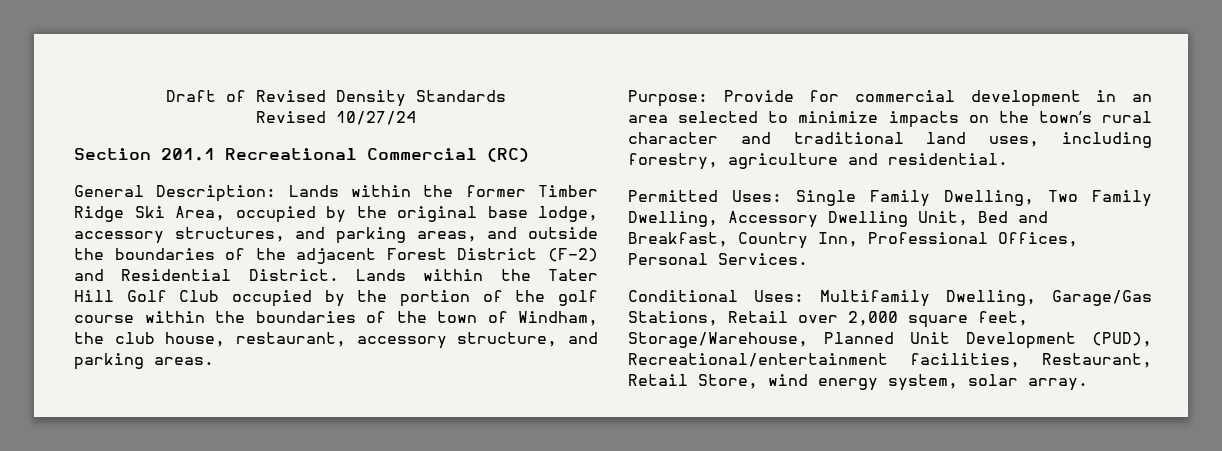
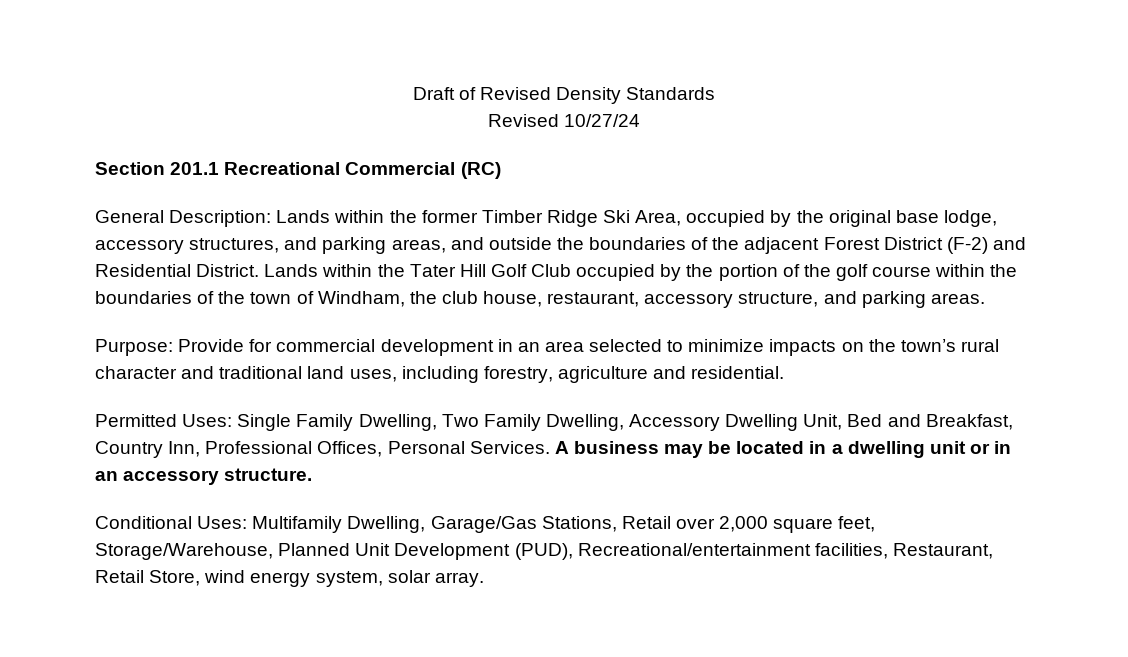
(808, 259) none -> [554,441,1012,458] [95,468,313,485] A business may be located in a dwelling unit or in an accessory structure.

